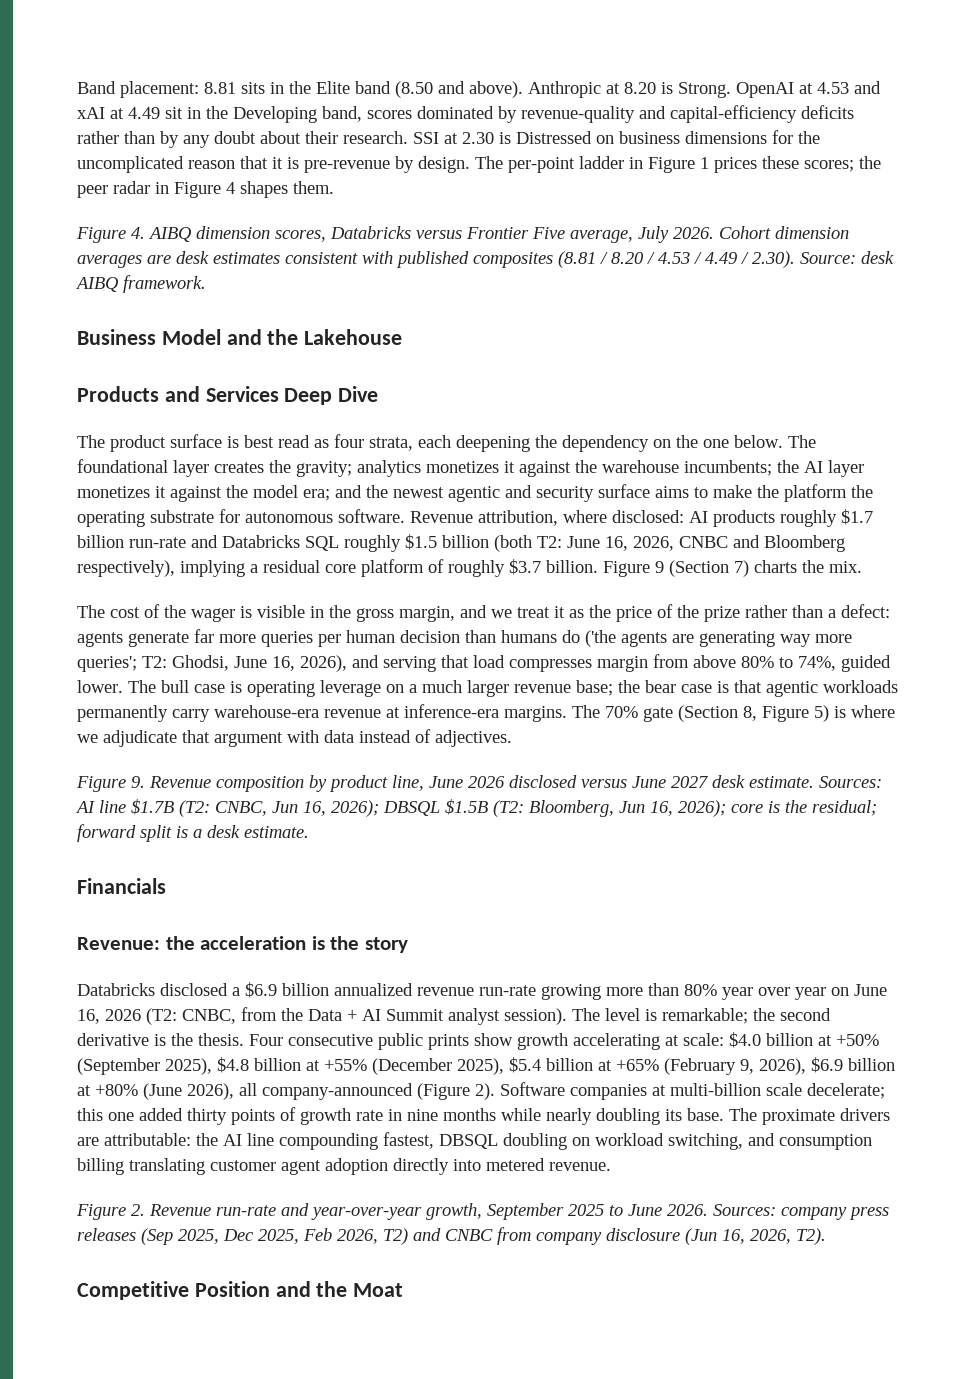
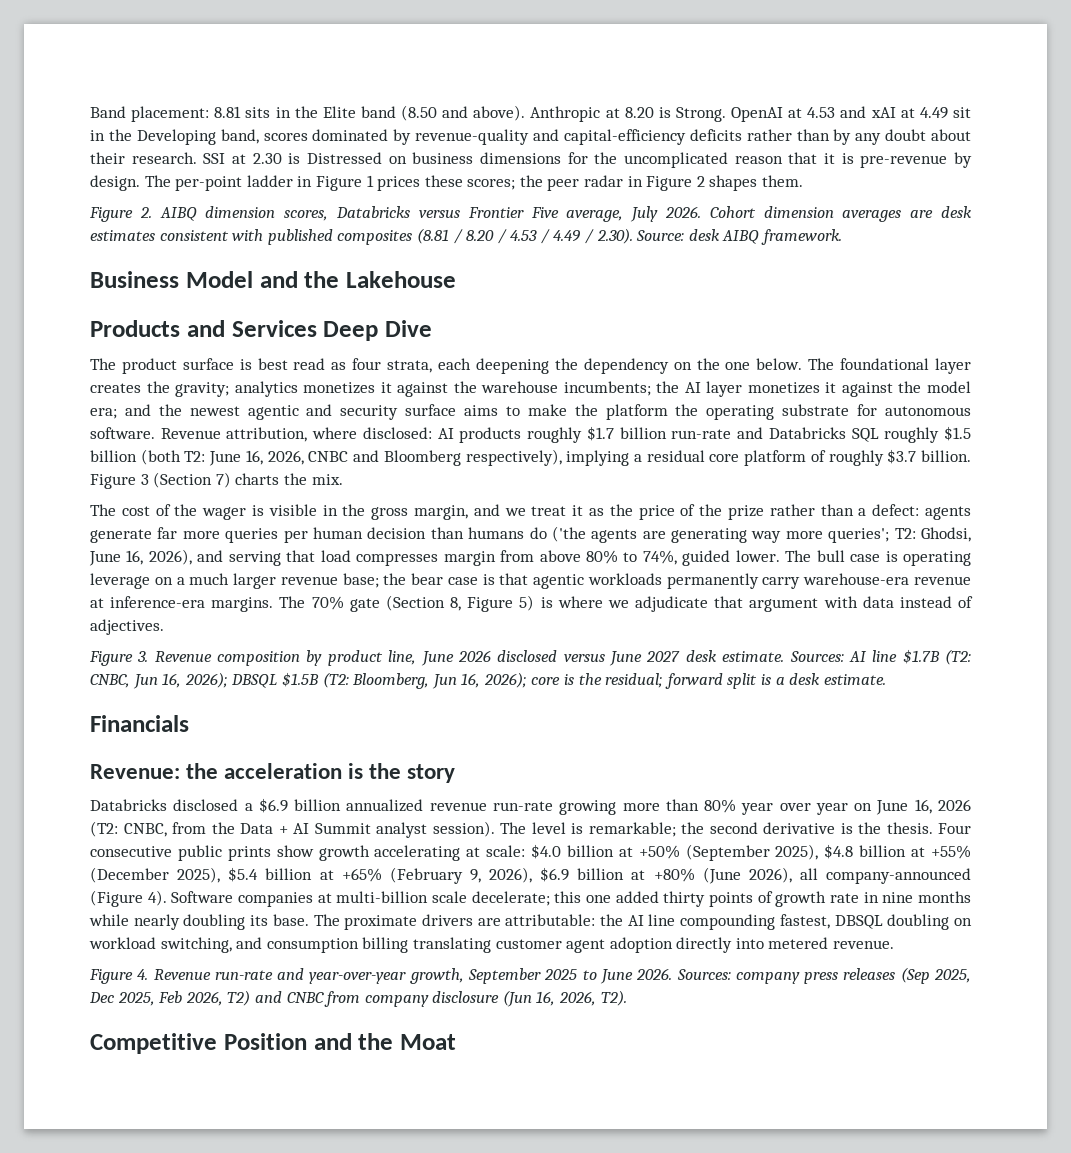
[226,182,235,194] 4 -> [696,176,705,187] 2
[131,227,145,239] 4. -> [139,207,152,218] 2.
[655,561,664,573] 9 -> [140,474,149,485] 3
[131,776,145,788] 9. -> [137,651,149,662] 3.
[475,1083,495,1100] 2). -> [147,890,167,906] 4).
[131,1204,145,1216] 2. -> [137,969,149,980] 4.

